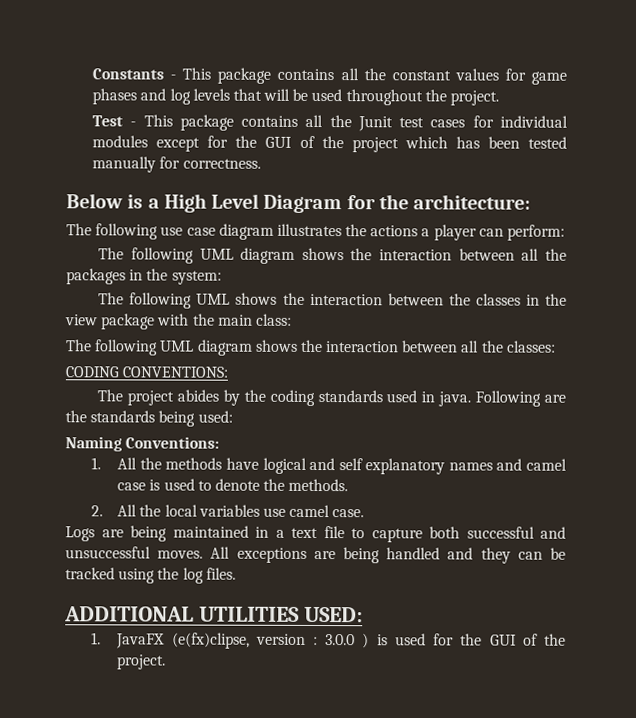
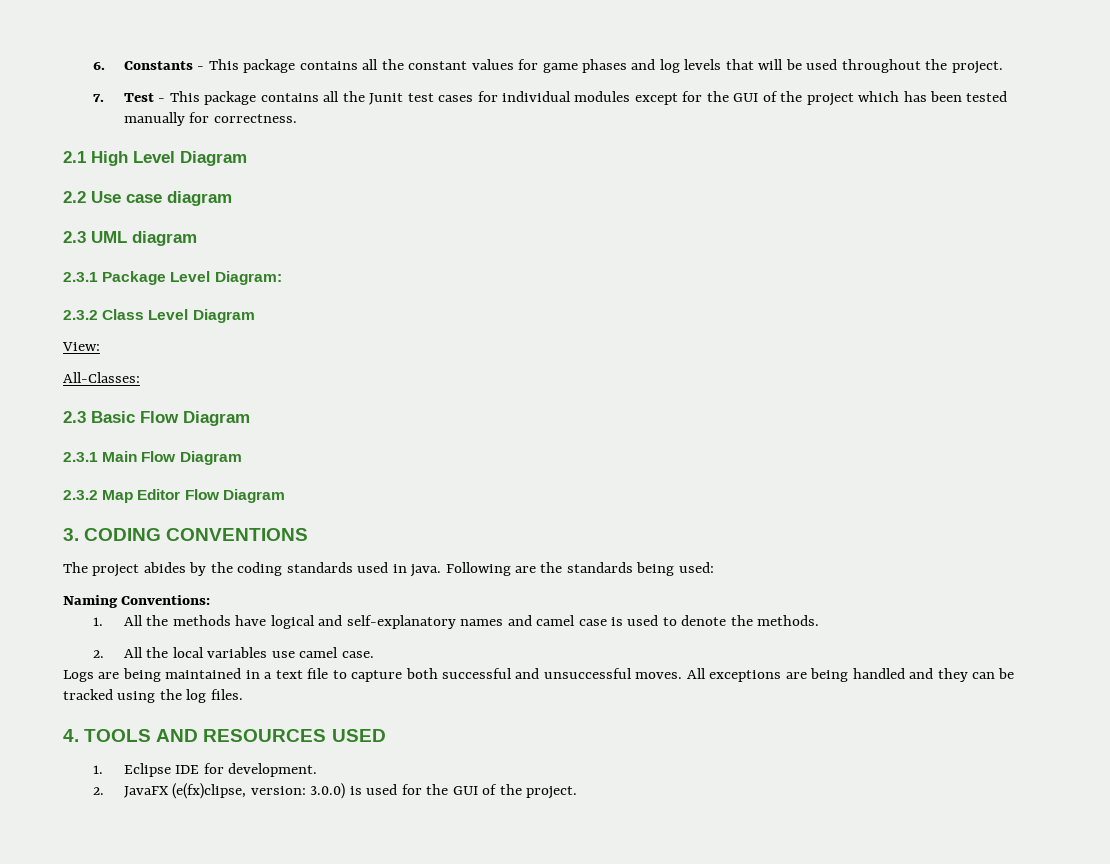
(92, 74) none -> [93,62,106,70] 6.
(500, 98) none -> [93,94,105,102] 7.
[66,193,160,209] Below is a -> [63,151,86,163] 2.1
[346,194,532,210] [66,223,566,241] [98,247,568,264] [66,268,222,285] [98,292,567,309] [65,313,292,330] [66,339,556,356] [65,366,229,378] for the architecture: // The following use case diagram illustrates the actions a player can perform: // The following UML diagram shows the interaction between all the packages in the system: // The following UML shows the interaction between the classes in the view package with the main class: // The following UML diagram shows the interaction between all the classes: // CODING CONVENTIONS: -> [63,191,232,206] [63,231,197,246] [63,271,282,285] [63,309,255,323] [62,342,100,351] [63,372,140,383] [63,411,250,426] [63,451,242,465] [63,489,285,503] [63,528,309,541] // 2.2 Use case diagram // 2.3 UML diagram // 2.3.1 Package Level Diagram: // 2.3.2 Class Level Diagram // View: // All-Classes: // 2.3 Basic Flow Diagram // 2.3.1 Main Flow Diagram // 2.3.2 Map Editor Flow Diagram // 3. CODING CONVENTIONS
[338,458,446,475] self explanatory -> [346,615,456,629] self-explanatory
[64,606,363,623] [91,632,370,649] ADDITIONAL UTILITIES USED: // 1. JavaFX (e(fx)clipse, version : 3.0.0 ) -> [63,729,386,742] [93,763,318,777] [93,783,346,799] 4. TOOLS AND RESOURCES USED // 1. Eclipse IDE for development. // 2. JavaFX (e(fx)clipse, version: 3.0.0)

